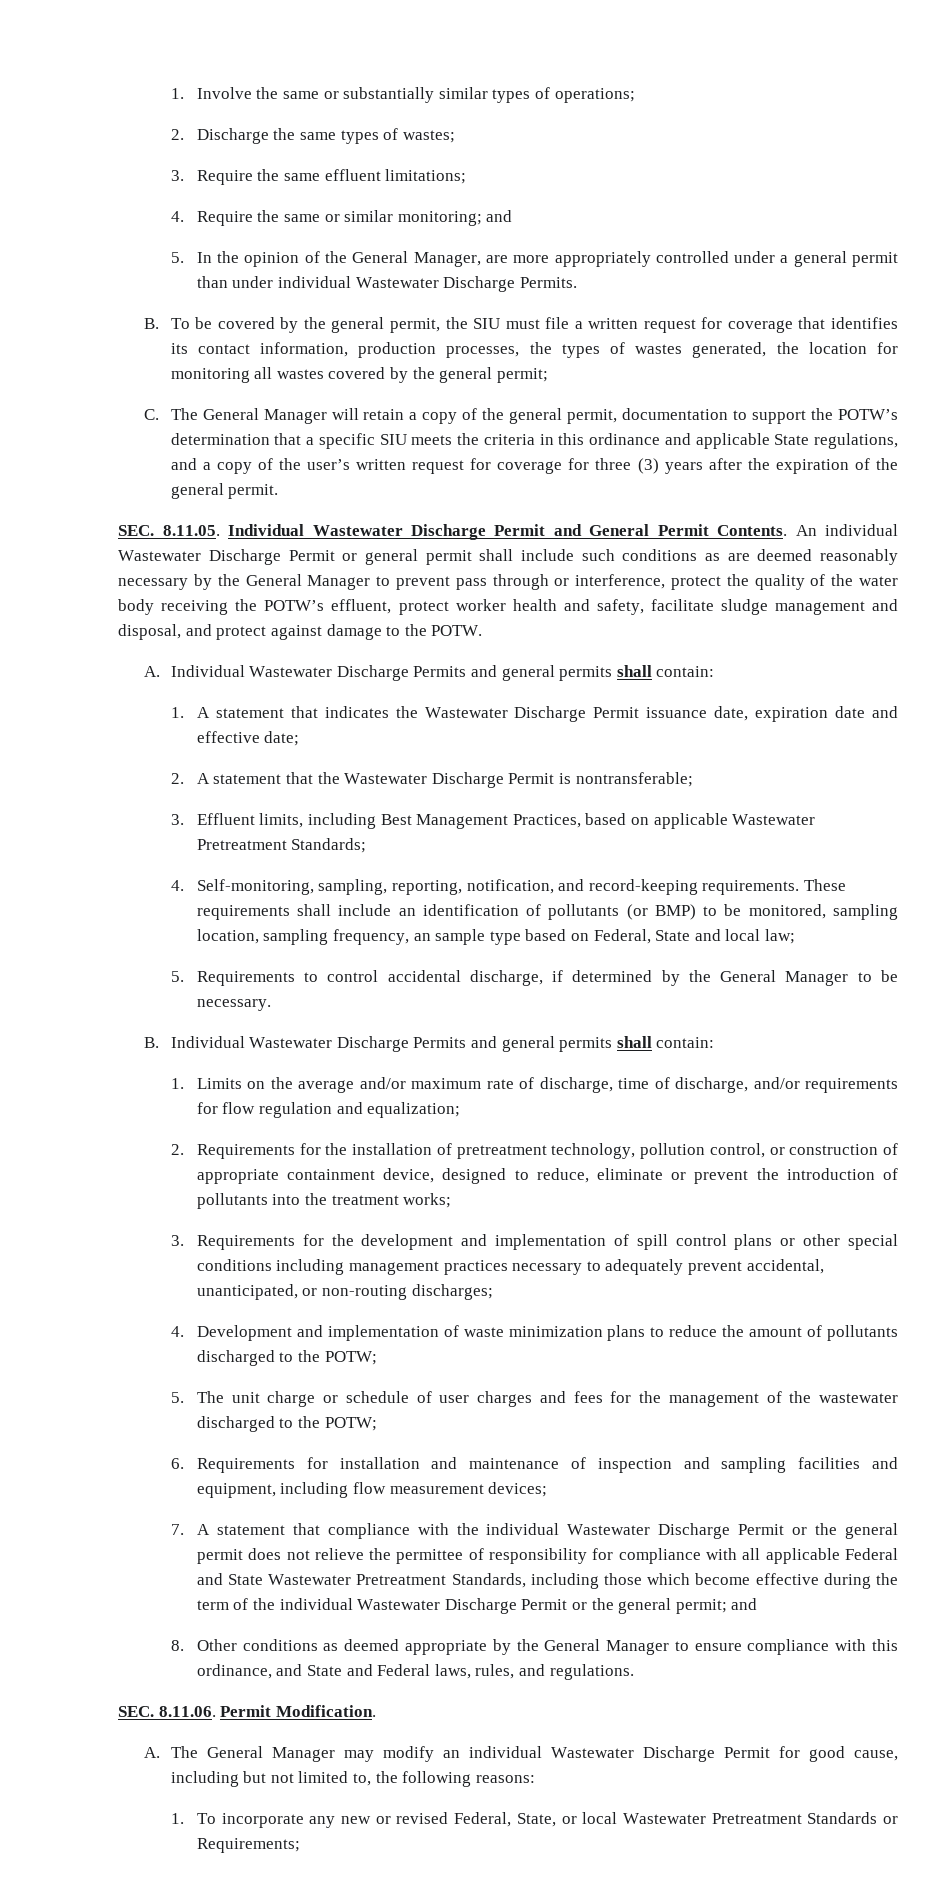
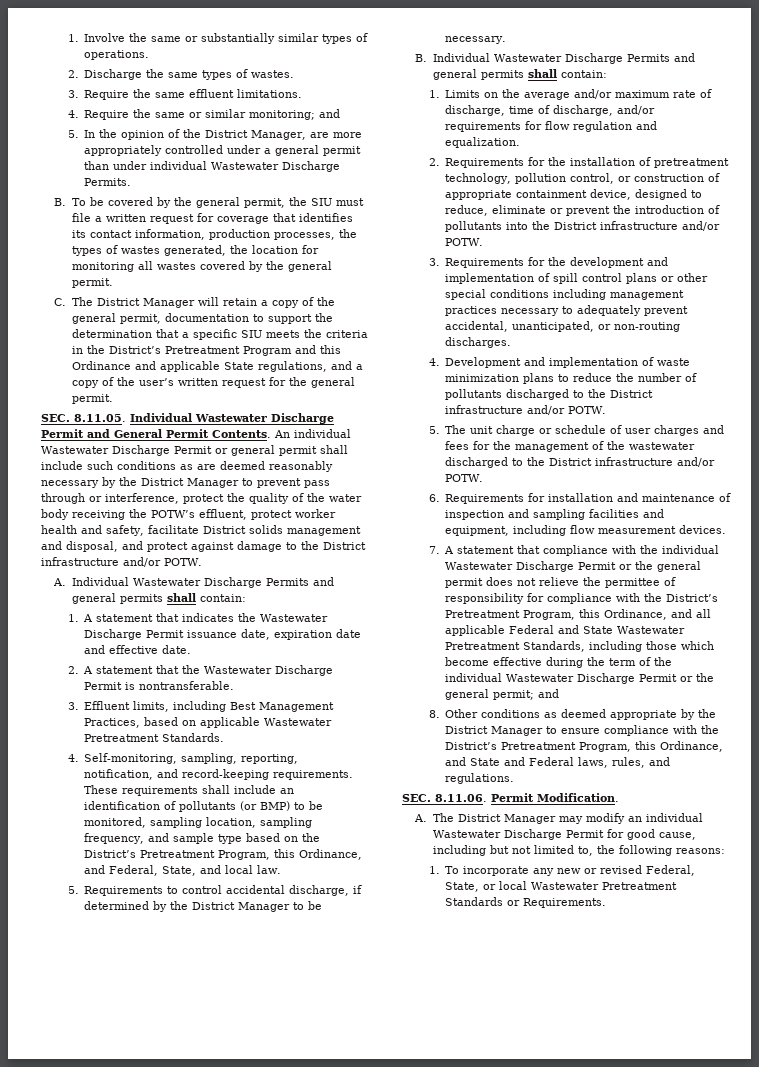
[554,88,635,103] operations; -> [84,50,150,60] operations.
[402,130,455,143] wastes; -> [251,70,295,78] wastes.
[385,169,467,184] limitations; -> [237,89,303,98] limitations.
[352,251,409,263] General -> [205,130,249,138] District
[496,368,548,383] permit; -> [71,278,113,288] permit.
[202,408,259,420] General -> [96,298,140,306] District
[837,409,898,420] POTW’s -> (333, 317) none
[558,433,661,445] this ordinance -> [86,345,341,356] [71,361,131,370] the District’s Pretreatment Program and this Ordinance
[497,458,870,474] coverage for three (3) years after the expiration of -> (286, 381) none
[245,574,302,586] General -> [141,478,185,486] District
[720,599,768,615] sludge -> [203,525,284,534] District solids
(427, 630) none -> [323,542,367,550] [41,557,162,567] District infrastructure and/or
[264,731,300,746] date; -> [162,645,192,654] date.
[575,772,693,787] nontransferable; -> [139,681,235,690] nontransferable.
[291,838,367,853] Standards; -> [162,733,225,742] Standards.
[413,933,431,941] an -> [148,833,170,842] and
[593,929,691,944] Federal, State -> [302,833,321,842] [84,849,363,860] [84,865,197,876] the District’s Pretreatment Program, this Ordinance, and Federal, State,
[764,929,795,944] law; -> [257,865,282,874] law.
[720,970,777,982] General -> [192,902,236,910] District
[367,1102,461,1118] equalization; -> [445,137,521,148] equalization.
[331,1193,452,1208] treatment works; -> [554,221,721,231] [445,238,484,246] District infrastructure and/or POTW.
[411,1284,493,1300] discharges; -> [445,337,512,348] discharges.
[749,1327,803,1337] amount -> [638,373,683,382] number
[324,1351,377,1365] POTW; -> [610,390,654,398] [445,405,607,415] District infrastructure and/or POTW.
[324,1417,377,1431] POTW; -> [549,457,716,467] [445,474,484,482] District infrastructure and/or POTW.
[488,1482,548,1497] devices; -> [679,525,727,534] devices.
(738, 1554) none -> [644,593,719,602] [445,609,693,620] the District’s Pretreatment Program, this Ordinance, and
[544,1639,601,1651] General -> [445,726,489,734] District
[871,1639,898,1651] [196,1664,272,1679] this ordinance, -> [701,725,720,734] [445,741,724,752] the District’s Pretreatment Program, this Ordinance,
[206,1746,263,1758] General -> [457,814,501,822] District
[196,1838,300,1853] Requirements; -> [523,898,607,908] Requirements.

